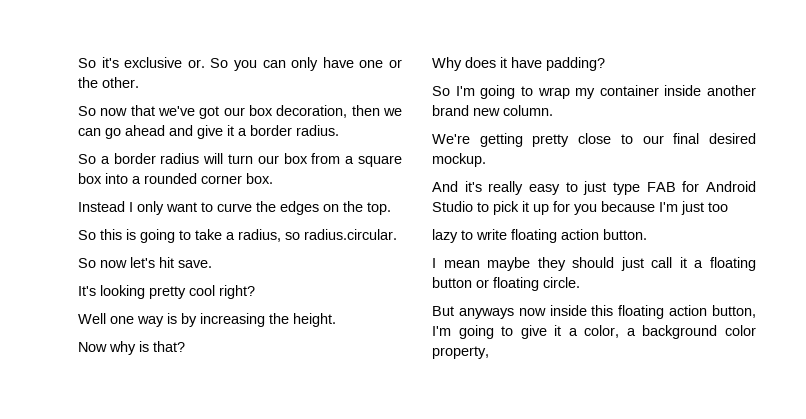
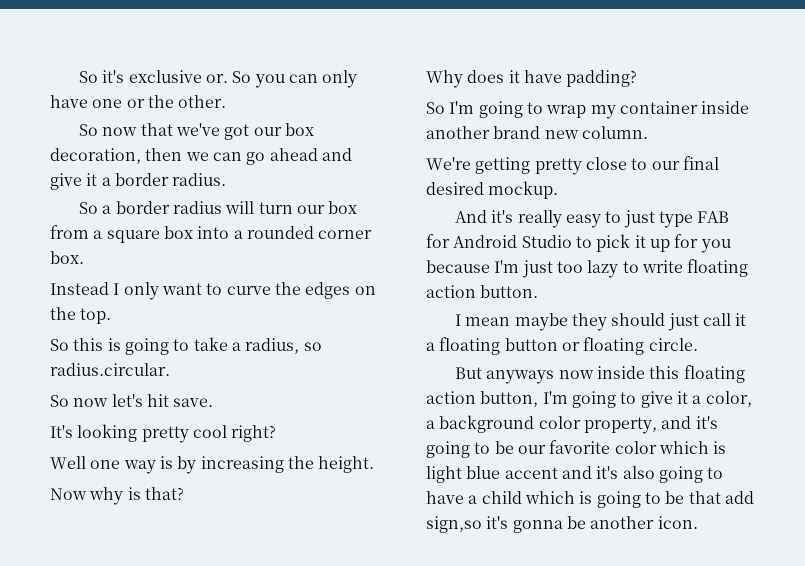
(728, 207) // -> (583, 267) none
(489, 352) none -> [661,416,718,429] [426,440,727,458] [426,466,724,483] [426,491,754,508] [426,516,698,533] and it's going to be our favorite color which is light blue accent and it's also going to have a child which is going to be that add sign,so it's gonna be another icon.

